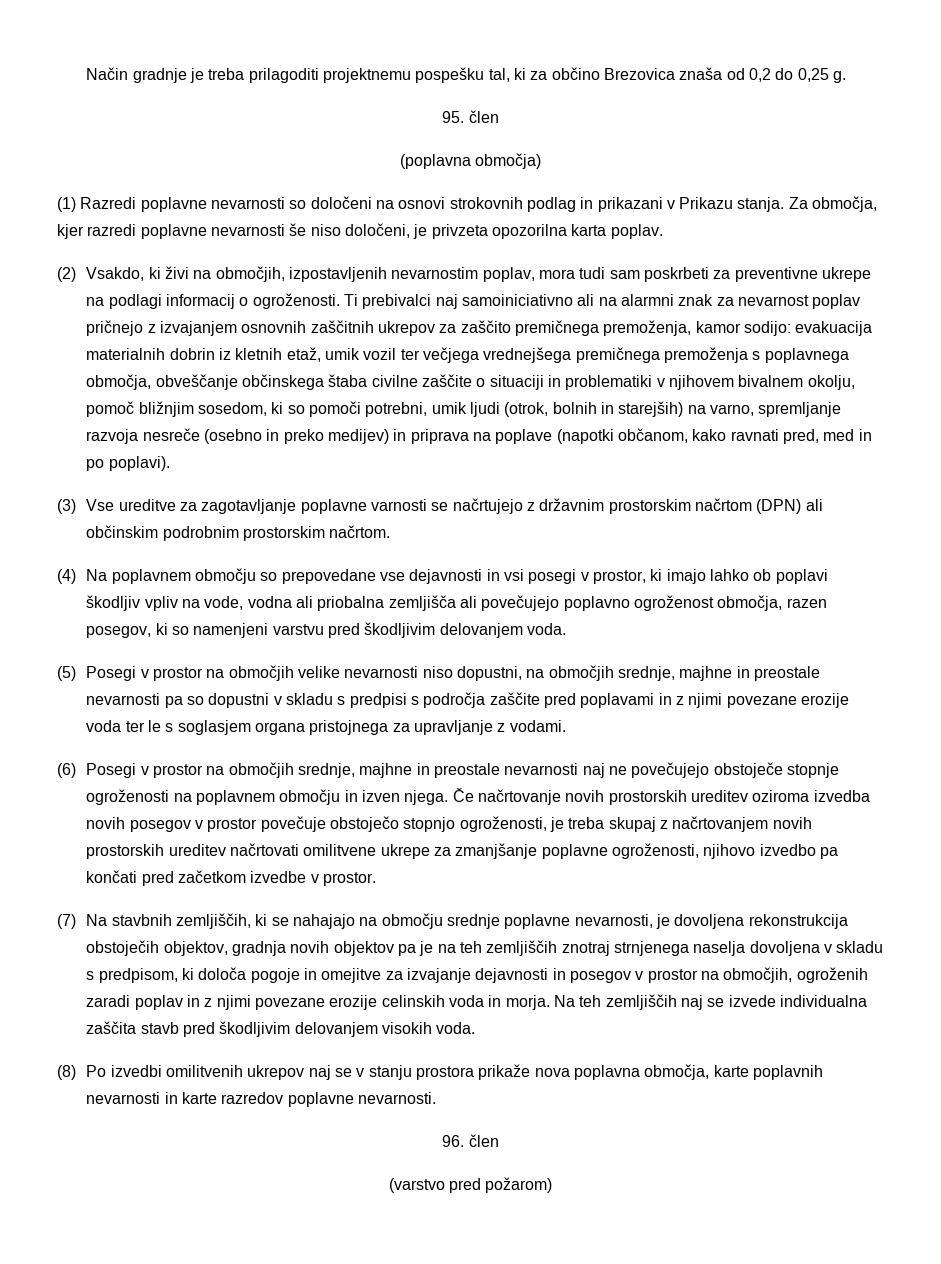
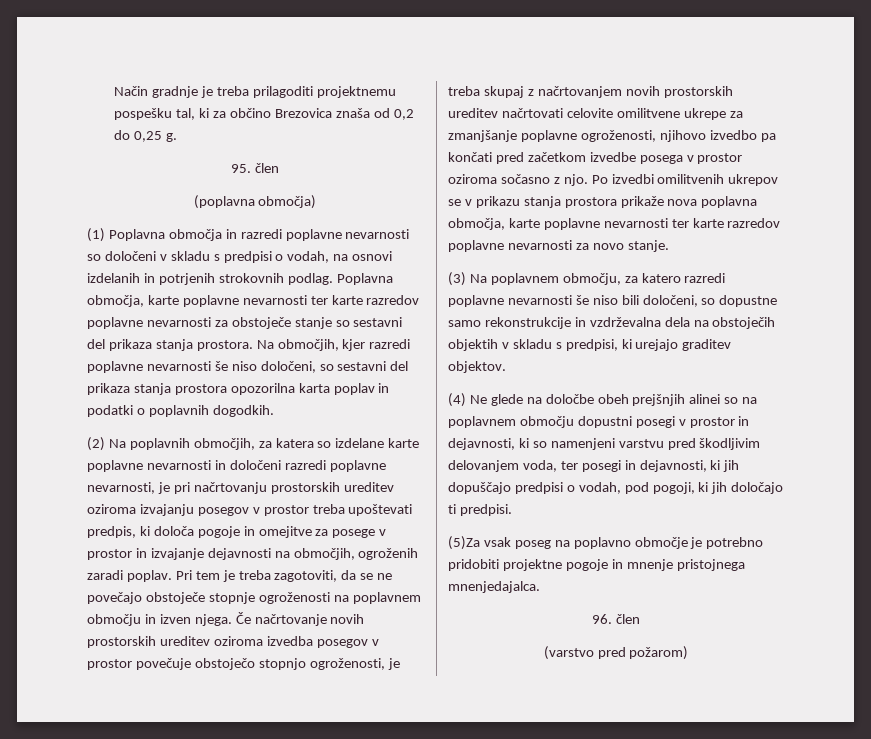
[80,196,878,212] Razredi poplavne nevarnosti so določeni na osnovi strokovnih podlag in prikazani v Prikazu stanja. Za območja, -> [108,229,410,241] [87,251,393,263] [87,273,393,285] [87,295,420,307] [87,317,403,329] [87,339,339,351] Poplavna območja in razredi poplavne nevarnosti so določeni v skladu s predpisi o vodah, na osnovi izdelanih in potrjenih strokovnih podlag. Poplavna območja, karte poplavne nevarnosti ter karte razredov poplavne nevarnosti za obstoječe stanje so sestavni del prikaza stanja prostora. Na območjih,
[413,224,663,239] [57,266,871,282] [86,293,861,309] [86,320,873,336] [86,347,849,363] [86,374,855,390] [86,401,842,417] [86,428,872,444] [86,456,170,471] [57,498,823,514] [86,525,391,541] [57,568,828,584] [86,595,827,611] [86,622,566,638] [57,665,820,681] [86,692,849,708] [86,720,566,735] [57,762,710,778] je privzeta opozorilna karta poplav. // (2) Vsakdo, ki živi na območjih, izpostavljenih nevarnostim poplav, mora tudi sam poskrbeti za preventivne ukrepe na podlagi informacij o ogroženosti. Ti prebivalci naj samoiniciativno ali na alarmni znak za nevarnost poplav pričnejo z izvajanjem osnovnih zaščitnih ukrepov za zaščito premičnega premoženja, kamor sodijo: evakuacija materialnih dobrin iz kletnih etaž, umik vozil ter večjega vrednejšega premičnega premoženja s poplavnega območja, obveščanje občinskega štaba civilne zaščite o situaciji in problematiki v njihovem bivalnem okolju, pomoč bližnjim sosedom, ki so pomoči potrebni, umik ljudi (otrok, bolnih in starejših) na varno, spremljanje razvoja nesreče (osebno in preko medijev) in priprava na poplave (napotki občanom, kako ravnati pred, med in po poplavi). // (3) Vse ureditve za zagotavljanje poplavne varnosti se načrtujejo z državnim prostorskim načrtom (DPN) ali občinskim podrobnim prostorskim načrtom. // (4) Na poplavnem območju so prepovedane vse dejavnosti in vsi posegi v prostor, ki imajo lahko ob poplavi škodljiv vpliv na vode, vodna ali priobalna zemljišča ali povečujejo poplavno ogroženost območja, razen posegov, ki so namenjeni varstvu pred škodljivim delovanjem voda. // (5) Posegi v prostor na območjih velike nevarnosti niso dopustni, na območjih srednje, majhne in preostale nevarnosti pa so dopustni v skladu s predpisi s področja zaščite pred poplavami in z njimi povezane erozije voda ter le s soglasjem organa pristojnega za upravljanje z vodami. // (6) Posegi v prostor na območjih srednje, majhne in preostale nevarnosti naj ne povečujejo -> [319,361,409,371] [87,383,390,395] [87,405,274,417] [87,437,420,451] [87,460,386,472] [87,482,394,494] [87,504,413,516] [87,526,387,538] [87,548,419,560] [87,570,393,582] [87,592,142,604] so sestavni del prikaza stanja prostora opozorilna karta poplav in podatki o poplavnih dogodkih. // (2) Na poplavnih območjih, za katera so izdelane karte poplavne nevarnosti in določeni razredi poplavne nevarnosti, je pri načrtovanju prostorskih ureditev oziroma izvajanju posegov v prostor treba upoštevati predpis, ki določa pogoje in omejitve za posege v prostor in izvajanje dejavnosti na območjih, ogroženih zaradi poplav. Pri tem je treba zagotoviti, da se ne povečajo
[86,817,126,829] novih -> (313, 641) none
(300, 849) none -> [566,108,613,118] celovite
[310,872,376,886] [57,913,848,929] [86,940,884,956] [86,967,868,983] [86,994,867,1010] [86,1021,476,1037] [57,1065,76,1080] v prostor. // (7) Na stavbnih zemljiščih, ki se nahajajo na območju srednje poplavne nevarnosti, je dovoljena rekonstrukcija obstoječih objektov, gradnja novih objektov pa je na teh zemljiščih znotraj strnjenega naselja dovoljena v skladu s predpisom, ki določa pogoje in omejitve za izvajanje dejavnosti in posegov v prostor na območjih, ogroženih zaradi poplav in z njimi povezane erozije celinskih voda in morja. Na teh zemljiščih naj se izvede individualna zaščita stavb pred škodljivim delovanjem visokih voda. // (8) -> [639,153,743,164] [448,174,588,186] posega v prostor oziroma sočasno z njo.
[308,1065,331,1080] naj -> (779, 180) none
[368,1065,412,1080] stanju -> [475,196,561,208] prikazu stanja
[752,1065,823,1080] [86,1092,436,1107] poplavnih nevarnosti in karte razredov poplavne nevarnosti. -> [543,218,781,230] [448,240,669,252] [448,272,726,286] [448,295,778,307] [448,317,776,329] [448,339,732,351] [448,361,506,373] [448,393,758,407] [448,416,750,428] [448,438,761,450] [448,460,740,472] [448,482,784,494] [448,504,512,516] [448,536,764,550] [448,559,745,571] [448,581,540,593] poplavne nevarnosti ter karte razredov poplavne nevarnosti za novo stanje. // (3) Na poplavnem območju, za katero razredi poplavne nevarnosti še niso bili določeni, so dopustne samo rekonstrukcije in vzdrževalna dela na obstoječih objektih v skladu s predpisi, ki urejajo graditev objektov. // (4) Ne glede na določbe obeh prejšnjih alinei so na poplavnem območju dopustni posegi v prostor in dejavnosti, ki so namenjeni varstvu pred škodljivim delovanjem voda, ter posegi in dejavnosti, ki jih dopuščajo predpisi o vodah, pod pogoji, ki jih določajo ti predpisi. // (5)Za vsak poseg na poplavno območje je potrebno pridobiti projektne pogoje in mnenje pristojnega mnenjedajalca.

